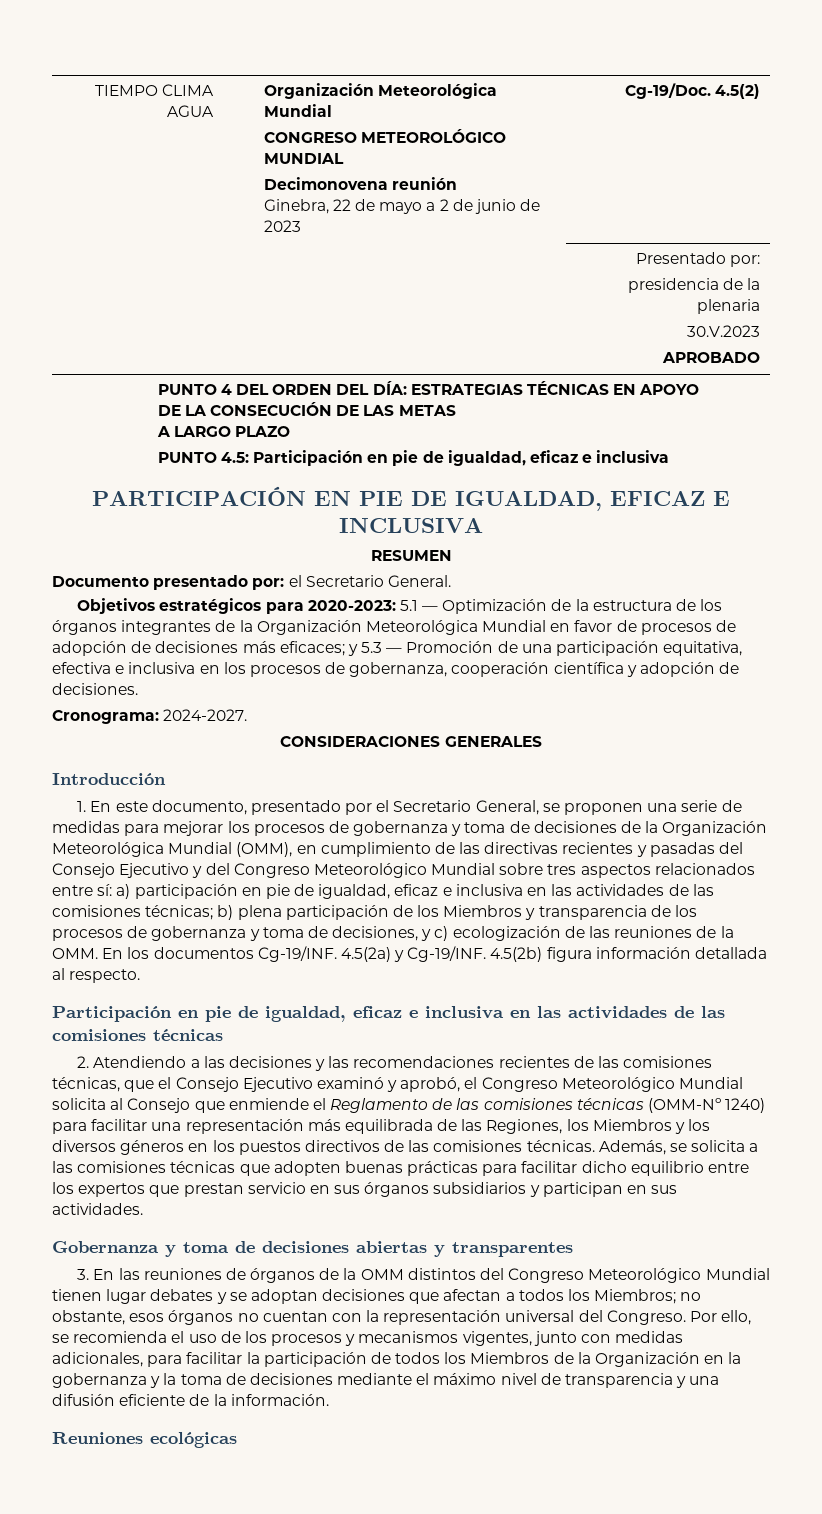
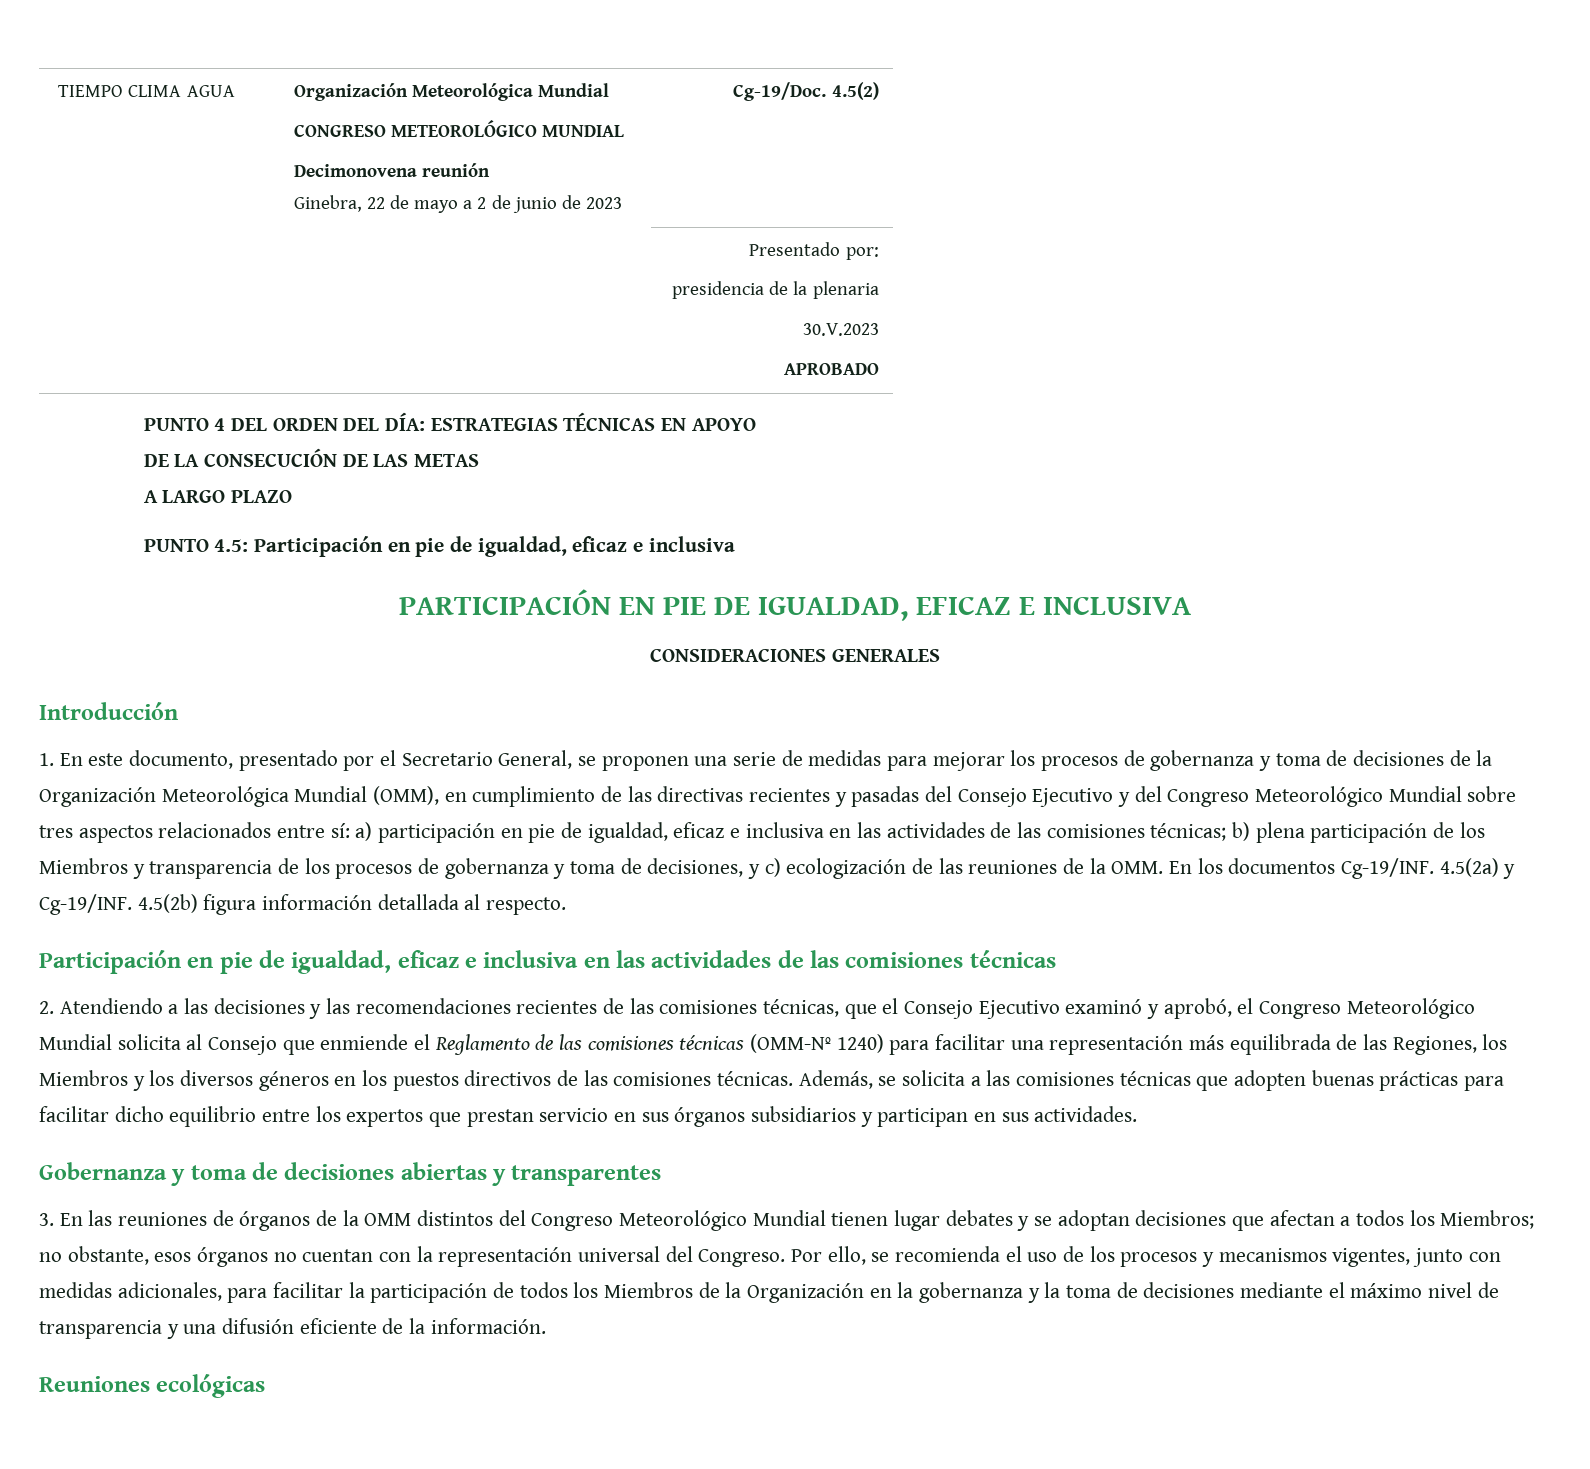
[370,550,452,561] [52,575,451,590] [77,598,723,614] [52,620,737,635] [52,641,743,656] [52,662,740,677] [52,683,138,695] [52,709,248,724] // RESUMEN // Documento presentado por: el Secretario General. // Objetivos estratégicos para 2020-2023: 5.1 — Optimización de la estructura de los órganos integrantes de la Organización Meteorológica Mundial en favor de procesos de adopción de decisiones más eficaces; y 5.3 — Promoción de una participación equitativa, efectiva e inclusiva en los procesos de gobernanza, cooperación científica y adopción de decisiones. // Cronograma: 2024-2027. -> (1191, 605) none

